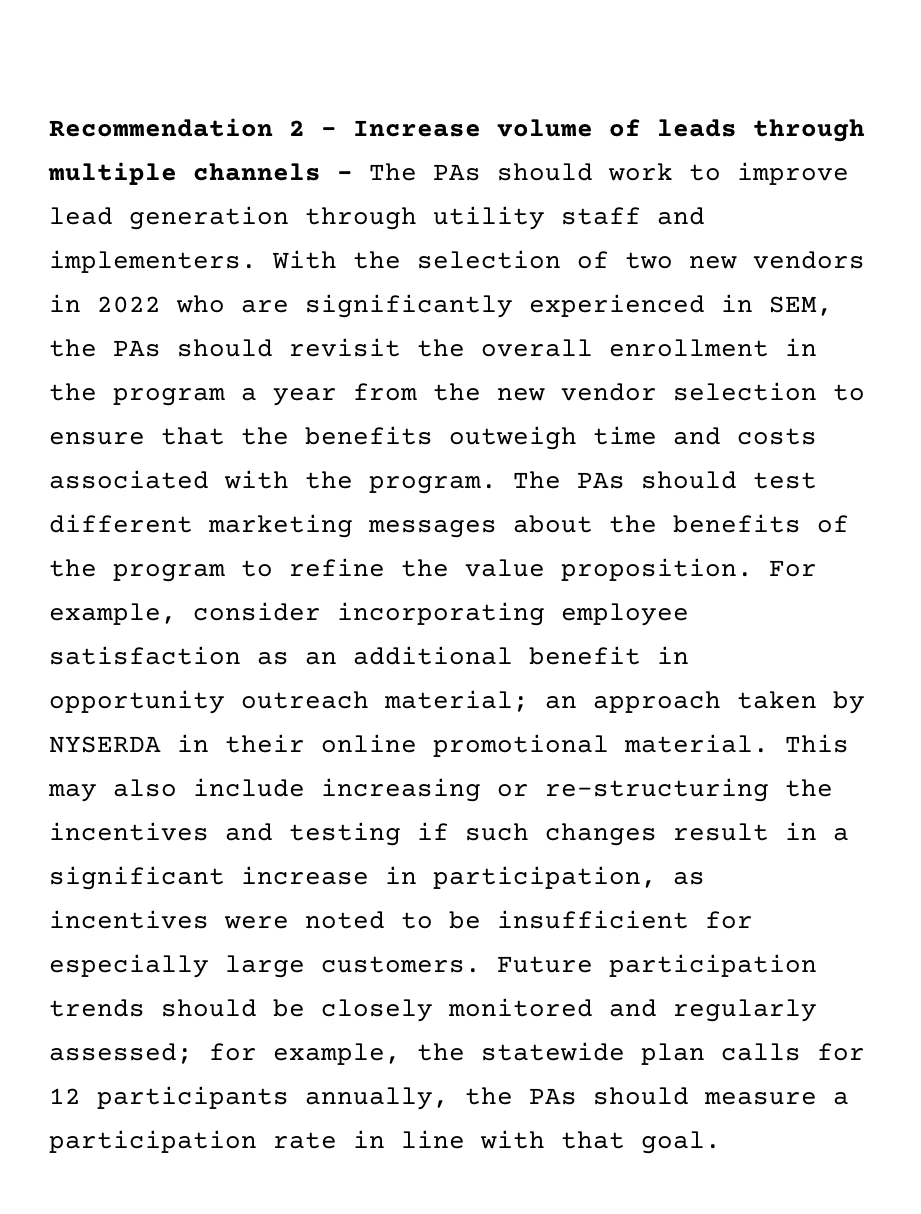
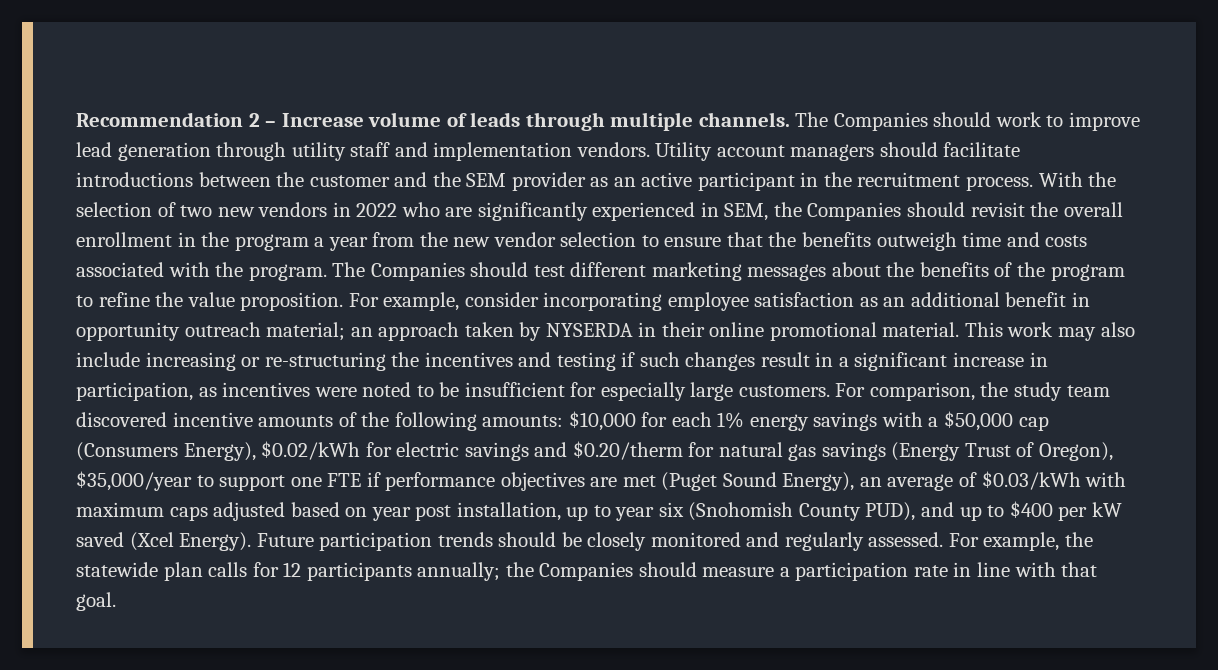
[193,163,481,181] channels – The PAs -> [698,112,928,131] channels. The Companies
[49,250,257,273] implementers. -> [433,142,1021,161] [76,172,1034,191] implementation vendors. Utility account managers should facilitate introductions between the customer and the SEM provider as an active participant in the recruitment process.
[113,340,161,357] PAs -> [807,202,902,221] Companies
[577,472,625,489] PAs -> [370,262,465,281] Companies
(849, 743) none -> [1007,322,1054,337] work
(481, 964) none -> [835,382,1110,401] [76,411,1049,431] [76,441,1114,461] [76,471,1127,491] [76,501,1122,521] [76,532,252,551] For comparison, the study team discovered incentive amounts of the following amounts: $10,000 for each 1% energy savings with a $50,000 cap (Consumers Energy), $0.02/kWh for electric savings and $0.20/therm for natural gas savings (Energy Trust of Oregon), $35,000/year to support one FTE if performance objectives are met (Puget Sound Energy), an average of $0.03/kWh with maximum caps adjusted based on year post installation, up to year six (Snohomish County PUD), and up to $400 per kW saved (Xcel Energy).
[49,1043,257,1064] assessed; for -> [868,532,979,547] assessed. For
[305,1087,577,1110] annually, the PAs -> [417,562,634,581] annually; the Companies

